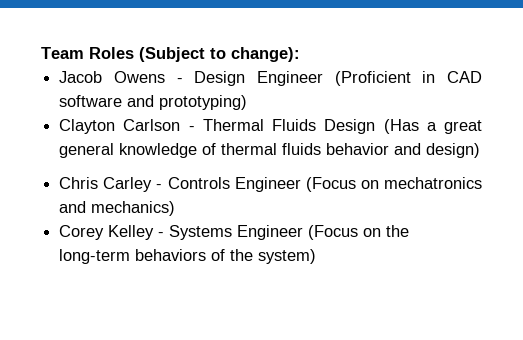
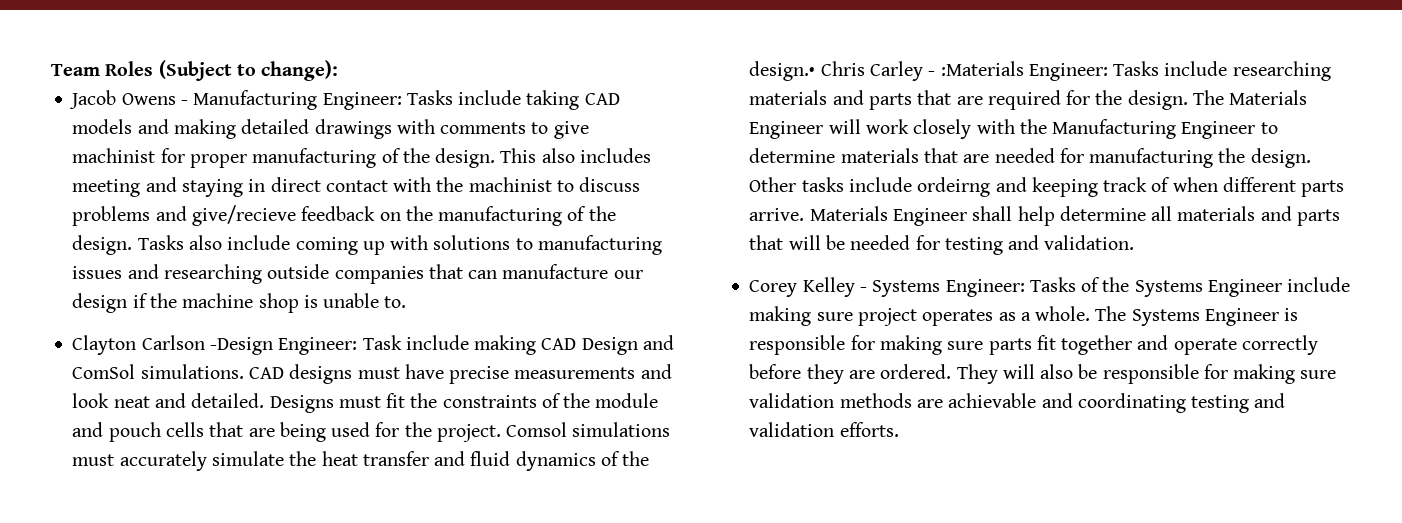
[194,71,482,86] [59,95,248,110] [59,119,482,134] [59,143,481,158] [59,177,482,192] [59,201,176,216] [59,225,410,240] [59,249,317,264] Design Engineer (Proficient in CAD software and prototyping) // Clayton Carlson - Thermal Fluids Design (Has a great general knowledge of thermal fluids behavior and design) // Chris Carley - Controls Engineer (Focus on mechatronics and mechanics) // Corey Kelley - Systems Engineer (Focus on the long-term behaviors of the system) -> [193,90,620,110] [72,119,589,139] [72,148,651,168] [72,177,641,197] [72,205,616,226] [72,235,662,255] [72,264,643,284] [72,293,407,313] [72,335,674,355] [72,364,672,384] [72,393,659,413] [72,422,671,442] [72,451,650,471] [749,61,1331,81] [749,90,1308,110] [749,119,1278,139] [749,148,1311,168] [749,177,1345,197] [749,206,1340,226] [749,235,1135,255] [749,277,1351,297] [749,306,1299,326] [749,335,1318,355] [749,364,1337,384] [749,393,1286,413] [749,422,899,437] Manufacturing Engineer: Tasks include taking CAD models and making detailed drawings with comments to give machinist for proper manufacturing of the design. This also includes meeting and staying in direct contact with the machinist to discuss problems and give/recieve feedback on the manufacturing of the design. Tasks also include coming up with solutions to manufacturing issues and researching outside companies that can manufacture our design if the machine shop is unable to. // Clayton Carlson -Design Engineer: Task include making CAD Design and ComSol simulations. CAD designs must have precise measurements and look neat and detailed. Designs must fit the constraints of the module and pouch cells that are being used for the project. Comsol simulations must accurately simulate the heat transfer and fluid dynamics of the design.• Chris Carley - :Materials Engineer: Tasks include researching materials and parts that are required for the design. The Materials Engineer will work closely with the Manufacturing Engineer to determine materials that are needed for manufacturing the design. Other tasks include ordeirng and keeping track of when different parts arrive. Materials Engineer shall help determine all materials and parts that will be needed for testing and validation. // Corey Kelley - Systems Engineer: Tasks of the Systems Engineer include making sure project operates as a whole. The Systems Engineer is responsible for making sure parts fit together and operate correctly before they are ordered. They will also be responsible for making sure validation methods are achievable and coordinating testing and validation efforts.

